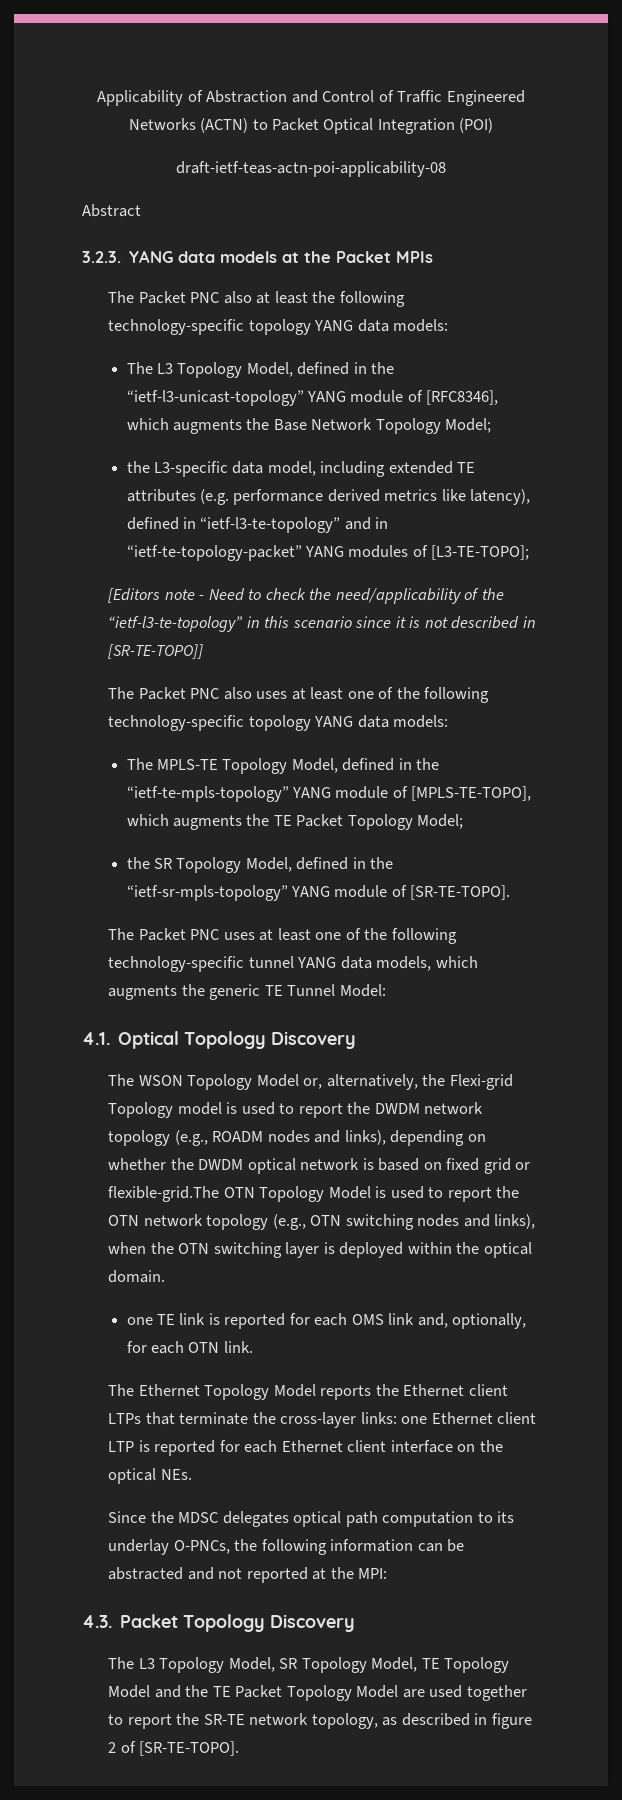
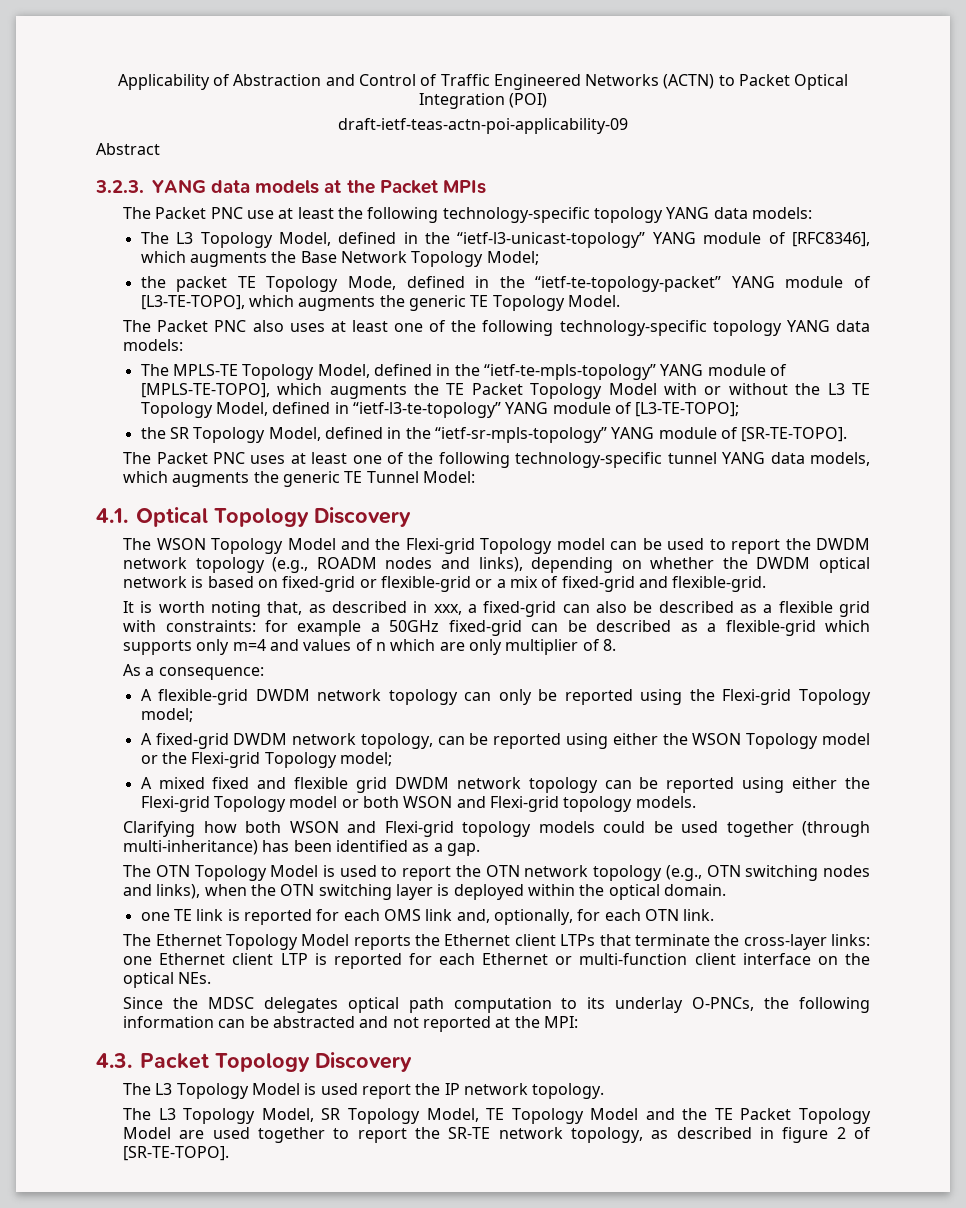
[176,161,446,177] draft-ietf-teas-actn-poi-applicability-08 -> [338,118,628,134] draft-ietf-teas-actn-poi-applicability-09
[223,291,252,304] also -> [247,210,275,219] use
[154,461,476,477] [126,489,531,505] [126,517,389,533] [126,545,530,561] [108,588,504,604] [108,616,536,632] [108,644,204,659] L3-specific data model, including extended TE attributes (e.g. performance derived metrics like latency), defined in “ietf-l3-te-topology” and in “ietf-te-topology-packet” YANG modules of [L3-TE-TOPO]; // [Editors note - Need to check the need/applicability of the “ietf-l3-te-topology” in this scenario since it is not described in [SR-TE-TOPO]] -> [176,276,871,292] [140,295,620,311] packet TE Topology Mode, defined in the “ietf-te-topology-packet” YANG module of [L3-TE-TOPO], which augments the generic TE Topology Model.
[417,814,464,829] Model; -> [608,383,870,395] [140,402,740,418] Model with or without the L3 TE Topology Model, defined in “ietf-l3-te-topology” YANG module of [L3-TE-TOPO];
[303,1074,513,1090] [108,1102,238,1118] or, alternatively, the Flexi-grid Topology model is -> [340,538,662,554] and the Flexi-grid Topology model can be
[446,1158,530,1174] [108,1186,220,1202] fixed grid or flexible-grid.The -> [282,576,767,592] [123,601,871,617] [123,620,870,636] [123,639,616,655] [123,664,264,680] [140,689,871,705] [140,708,193,722] [140,733,871,749] [140,752,392,768] [140,777,870,793] [140,796,696,812] [123,821,871,837] [123,840,481,856] [123,865,152,877] fixed-grid or flexible-grid or a mix of fixed-grid and flexible-grid. // It is worth noting that, as described in xxx, a fixed-grid can also be described as a flexible grid with constraints: for example a 50GHz fixed-grid can be described as a flexible-grid which supports only m=4 and values of n which are only multiplier of 8. // As a consequence: // A flexible-grid DWDM network topology can only be reported using the Flexi-grid Topology model; // A fixed-grid DWDM network topology, can be reported using either the WSON Topology model or the Flexi-grid Topology model; // A mixed fixed and flexible grid DWDM network topology can be reported using either the Flexi-grid Topology model or both WSON and Flexi-grid topology models. // Clarifying how both WSON and Flexi-grid topology models could be used together (through multi-inheritance) has been identified as a gap. // The
(343, 1446) none -> [555,953,688,965] or multi-function
(356, 1623) none -> [123,1083,605,1099] // The L3 Topology Model is used report the IP network topology.

